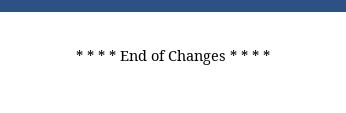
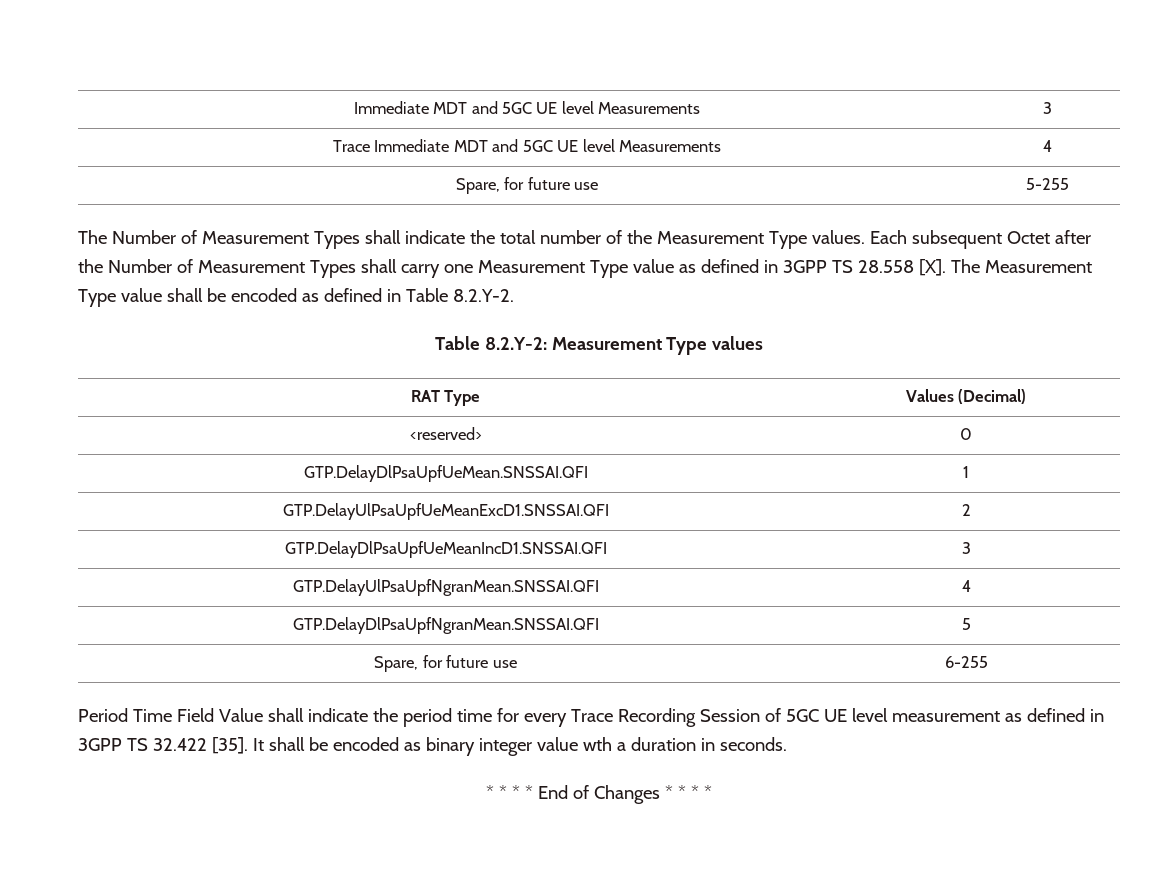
(76, 55) none -> [353,101,701,114] [1043,102,1052,114] [332,139,722,152] [1043,140,1052,152] [455,177,599,194] [1026,178,1069,190] [78,230,1091,249] [78,259,1092,278] [78,288,514,307] [434,336,764,355] [410,390,481,406] [905,389,1027,404] [409,427,482,440] [960,428,973,440] [303,465,588,482] [963,466,970,478] [282,503,609,520] [961,504,971,516] [284,541,607,558] [961,542,971,554] [292,579,599,596] [961,580,971,592] [292,617,599,634] [961,618,971,630] [374,655,517,672] [944,656,988,668] [78,708,1104,727] [78,737,787,756] Immediate MDT and 5GC UE level Measurements | 3 // Trace Immediate MDT and 5GC UE level Measurements | 4 // Spare, for future use | 5-255 // The Number of Measurement Types shall indicate the total number of the Measurement Type values. Each subsequent Octet after the Number of Measurement Types shall carry one Measurement Type value as defined in 3GPP TS 28.558 [X]. The Measurement Type value shall be encoded as defined in Table 8.2.Y-2. // Table 8.2.Y-2: Measurement Type values // RAT Type | Values (Decimal) // <reserved> | 0 // GTP.DelayDlPsaUpfUeMean.SNSSAI.QFI | 1 // GTP.DelayUlPsaUpfUeMeanExcD1.SNSSAI.QFI | 2 // GTP.DelayDlPsaUpfUeMeanIncD1.SNSSAI.QFI | 3 // GTP.DelayUlPsaUpfNgranMean.SNSSAI.QFI | 4 // GTP.DelayDlPsaUpfNgranMean.SNSSAI.QFI | 5 // Spare, for future use | 6-255 // Period Time Field Value shall indicate the period time for every Trace Recording Session of 5GC UE level measurement as defined in 3GPP TS 32.422 [35]. It shall be encoded as binary integer value wth a duration in seconds. //

